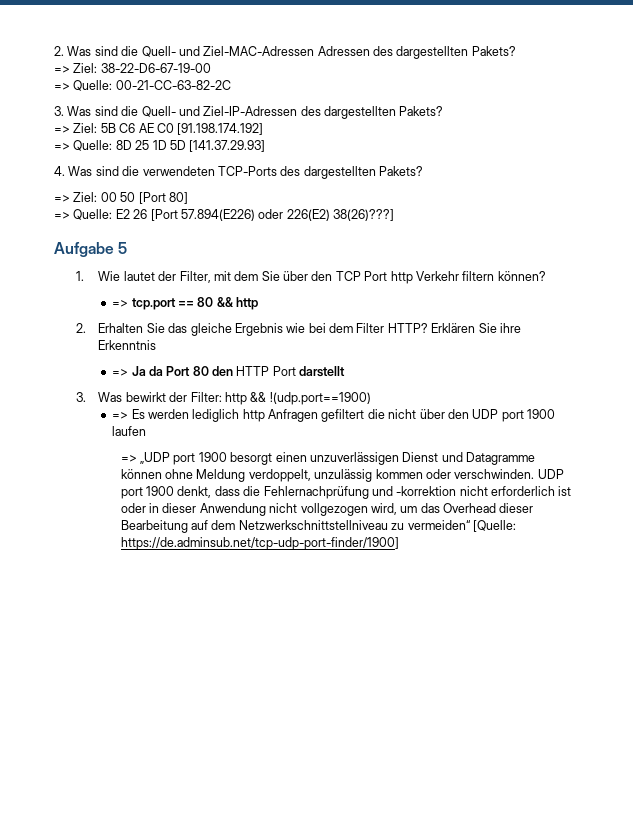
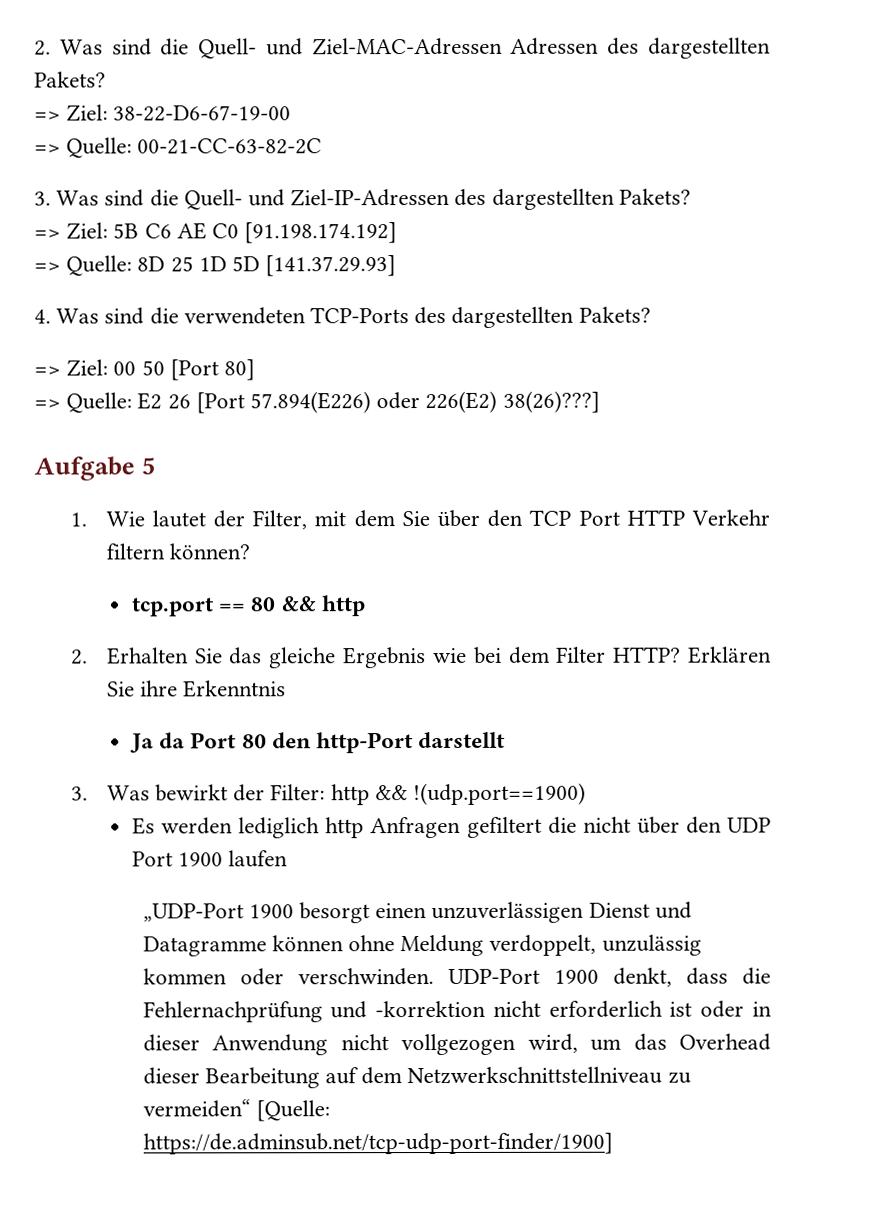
[390,271,413,284] http -> [626,509,685,526] HTTP
[112,300,129,307] => -> (250, 551) none
[112,369,129,376] => -> (287, 689) none
[236,366,296,376] HTTP Port -> [316,732,414,754] http-Port
[112,412,129,419] => -> (586, 794) none
[501,410,524,422] port -> [132,851,174,867] Port
[120,452,196,465] => „UDP port -> [142,903,244,922] „UDP-Port
[537,469,564,479] [120,487,143,499] UDP port -> [447,968,540,984] UDP-Port

